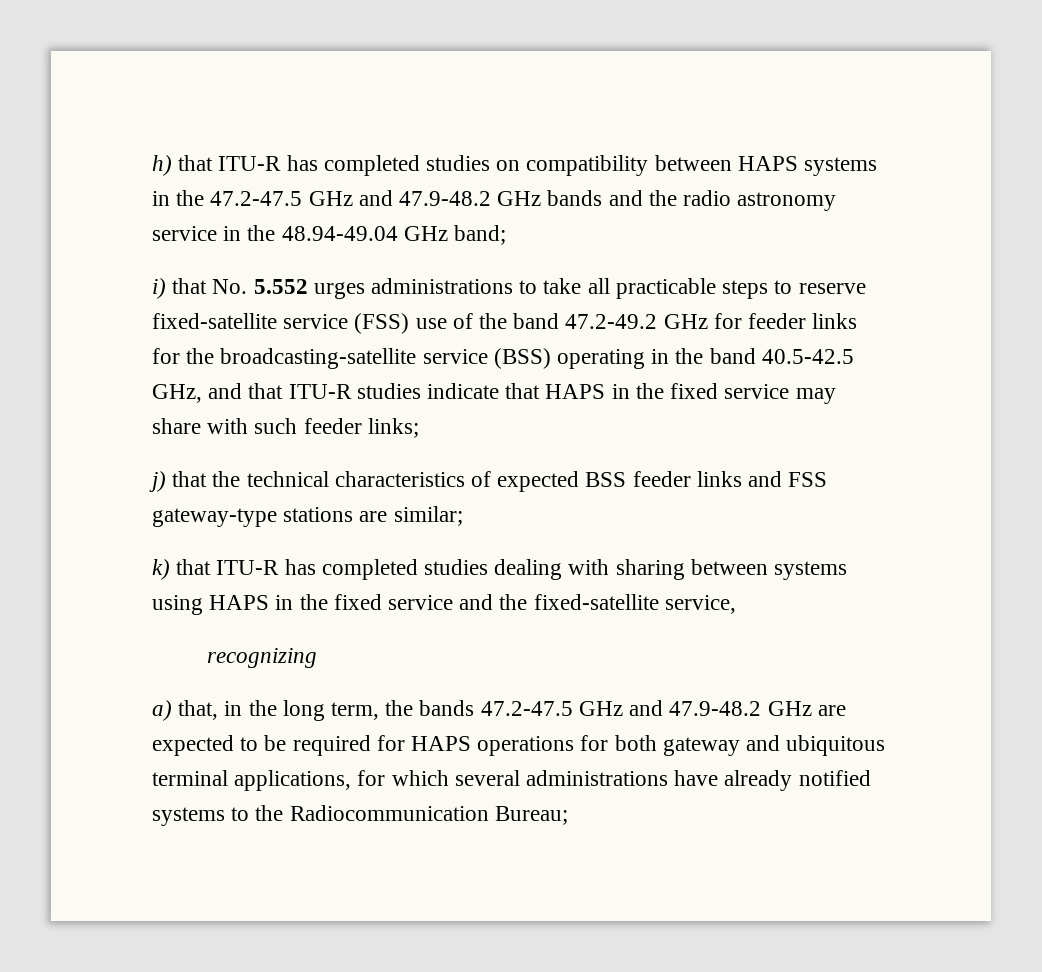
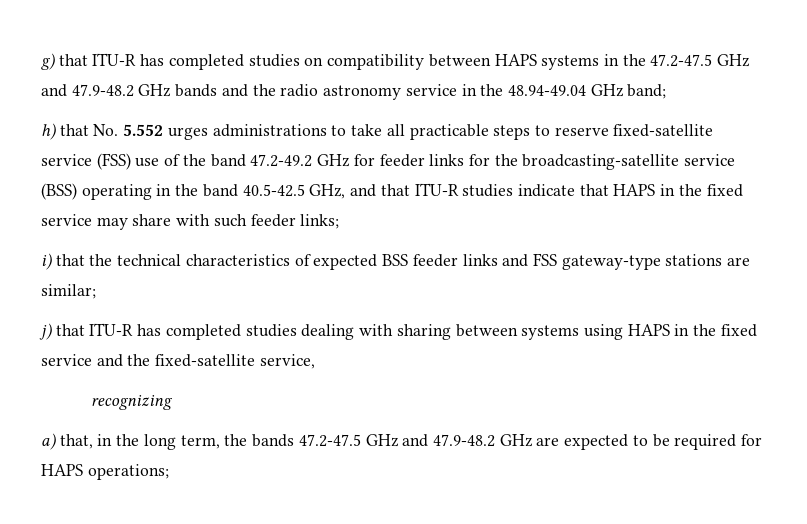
[152,155,172,176] h) -> [41,53,55,70] g)
[152,278,166,299] i) -> [41,123,56,140] h)
[149,471,166,492] j) -> [41,253,52,270] i)
[152,559,170,580] k) -> [39,323,52,340] j)
[477,735,886,756] [152,770,871,791] [152,805,568,826] operations for both gateway and ubiquitous terminal applications, for which several administrations have already notified systems to the Radiocommunication Bureau; -> [87,464,169,480] operations;

